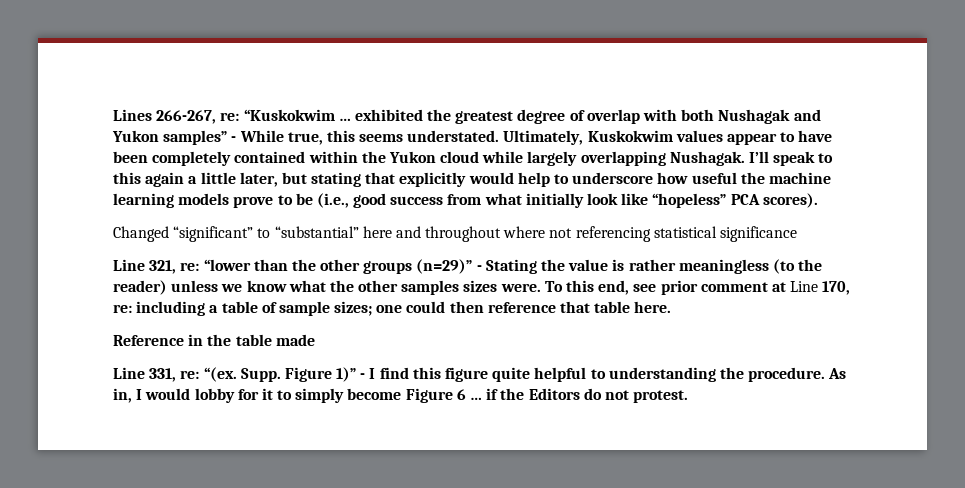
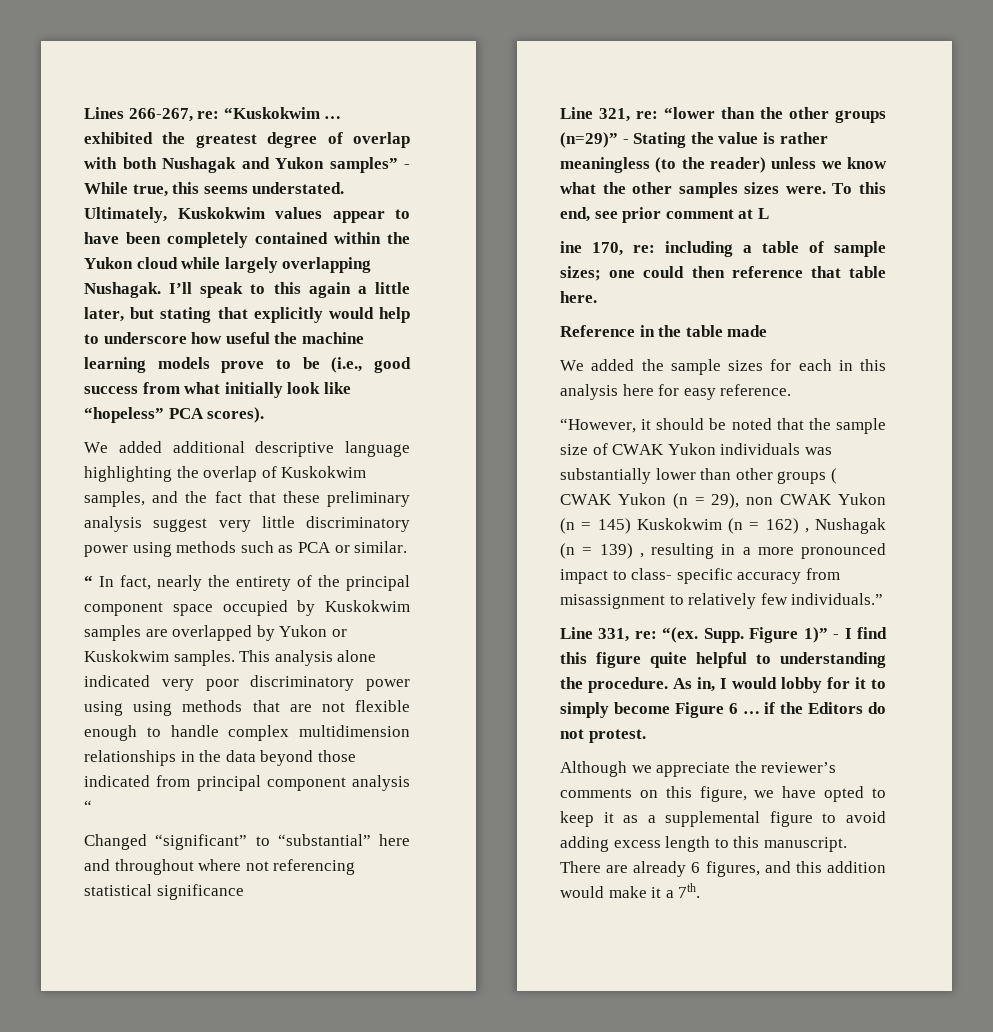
(818, 200) none -> [84,441,410,457] [84,466,367,482] [84,491,410,507] [84,516,410,532] [84,541,408,557] [84,575,410,591] [84,600,410,616] [84,625,347,641] [84,650,377,666] [84,675,410,691] [84,700,410,716] [84,725,410,741] [84,750,356,766] [84,775,410,791] [84,800,92,812] // We added additional descriptive language highlighting the overlap of Kuskokwim samples, and the fact that these preliminary analysis suggest very little discriminatory power using methods such as PCA or similar. // “ In fact, nearly the entirety of the principal component space occupied by Kuskokwim samples are overlapped by Yukon or Kuskokwim samples. This analysis alone indicated very poor discriminatory power using using methods that are not flexible enough to handle complex multidimension relationships in the data beyond those indicated from principal component analysis “
[790,281,819,292] Line -> [757,208,769,219] [560,241,582,253] L // ine
(315, 340) none -> [560,359,886,375] [560,384,792,400] [560,418,886,434] [560,443,832,455] [560,468,837,484] [560,493,886,509] [560,518,886,534] [560,543,886,559] [560,568,840,584] [560,593,884,609] // We added the sample sizes for each in this analysis here for easy reference. // “However, it should be noted that the sample size of CWAK Yukon individuals was substantially lower than other groups ( CWAK Yukon (n = 29), non CWAK Yukon (n = 145) Kuskokwim (n = 162) , Nushagak (n = 139) , resulting in a more pronounced impact to class- specific accuracy from misassignment to relatively few individuals.”
(689, 396) none -> [560,761,837,777] [560,786,886,802] [560,811,886,827] [560,836,847,852] [560,861,886,877] [560,883,701,898] // Although we appreciate the reviewer’s comments on this figure, we have opted to keep it as a supplemental figure to avoid adding excess length to this manuscript. There are already 6 figures, and this addition would make it a 7th.

